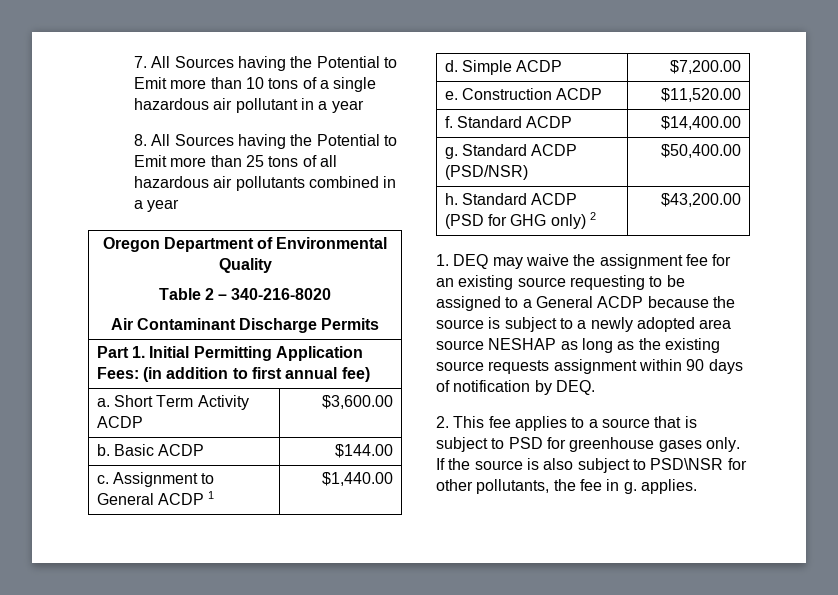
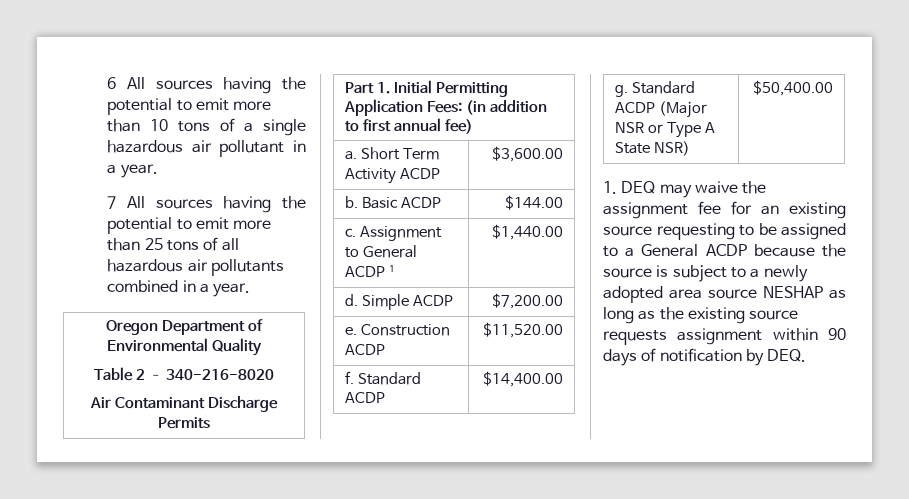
[134,56,398,71] [134,77,168,89] 7. All Sources having the Potential to Emit -> [107,77,306,94] [107,98,229,115] 6 All sources having the potential to emit
[331,100,364,113] [134,134,398,149] [134,155,168,167] year // 8. All Sources having the Potential to Emit -> [120,164,158,178] [107,196,306,213] [107,217,229,234] year. // 7 All sources having the potential to emit
[147,199,180,212] year -> [213,283,251,297] year.
[444,165,528,180] [661,144,742,158] [444,193,578,205] [444,212,597,229] [661,193,742,207] (PSD/NSR) | $50,400.00 // h. Standard ACDP (PSD for GHG only) 2 | $43,200.00 -> [658,101,707,118] [614,122,715,138] [614,141,690,156] [753,80,834,96] (Major NSR or Type A State NSR) | $50,400.00
[436,416,697,431] [436,437,740,452] [436,458,747,473] [436,479,697,494] // 2. This fee applies to a source that is subject to PSD for greenhouse gases only. If the source is also subject to PSD\NSR for other pollutants, the fee in g. applies. -> (807, 355) none

